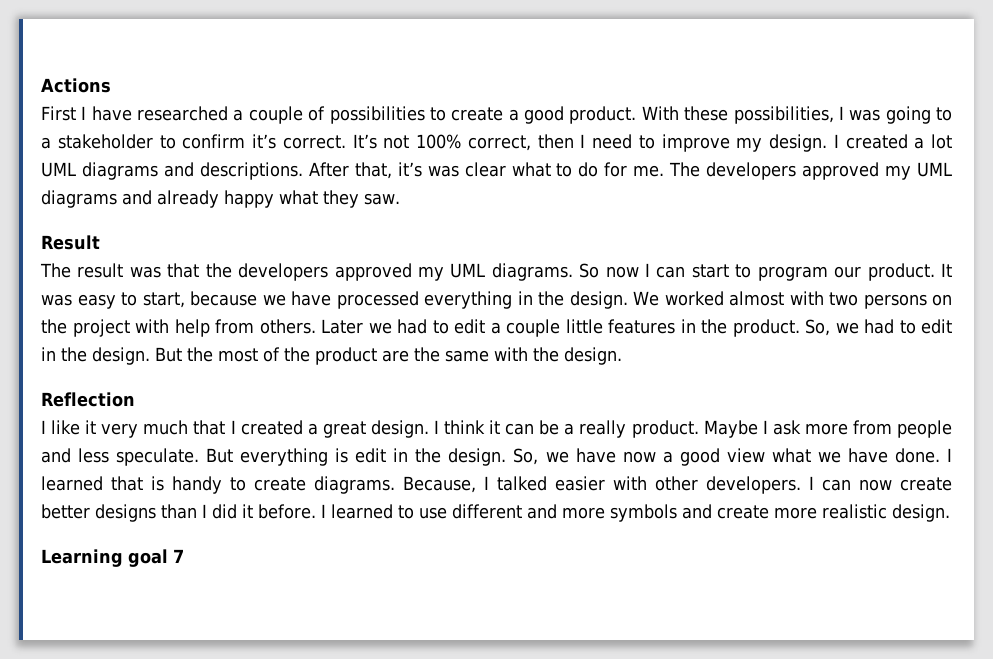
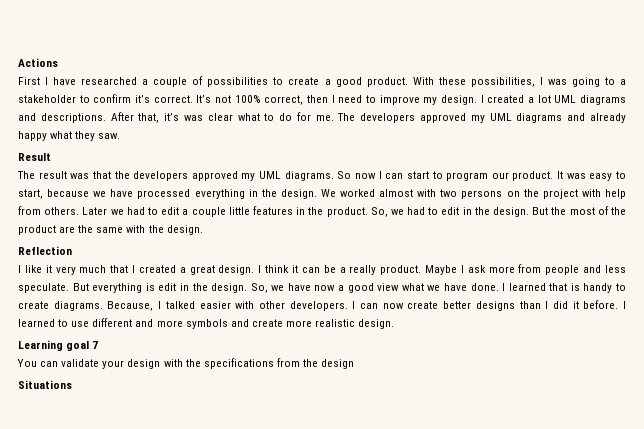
(184, 556) none -> [17,358,355,369] [18,380,72,389] // You can validate your design with the specifications from the design // Situations

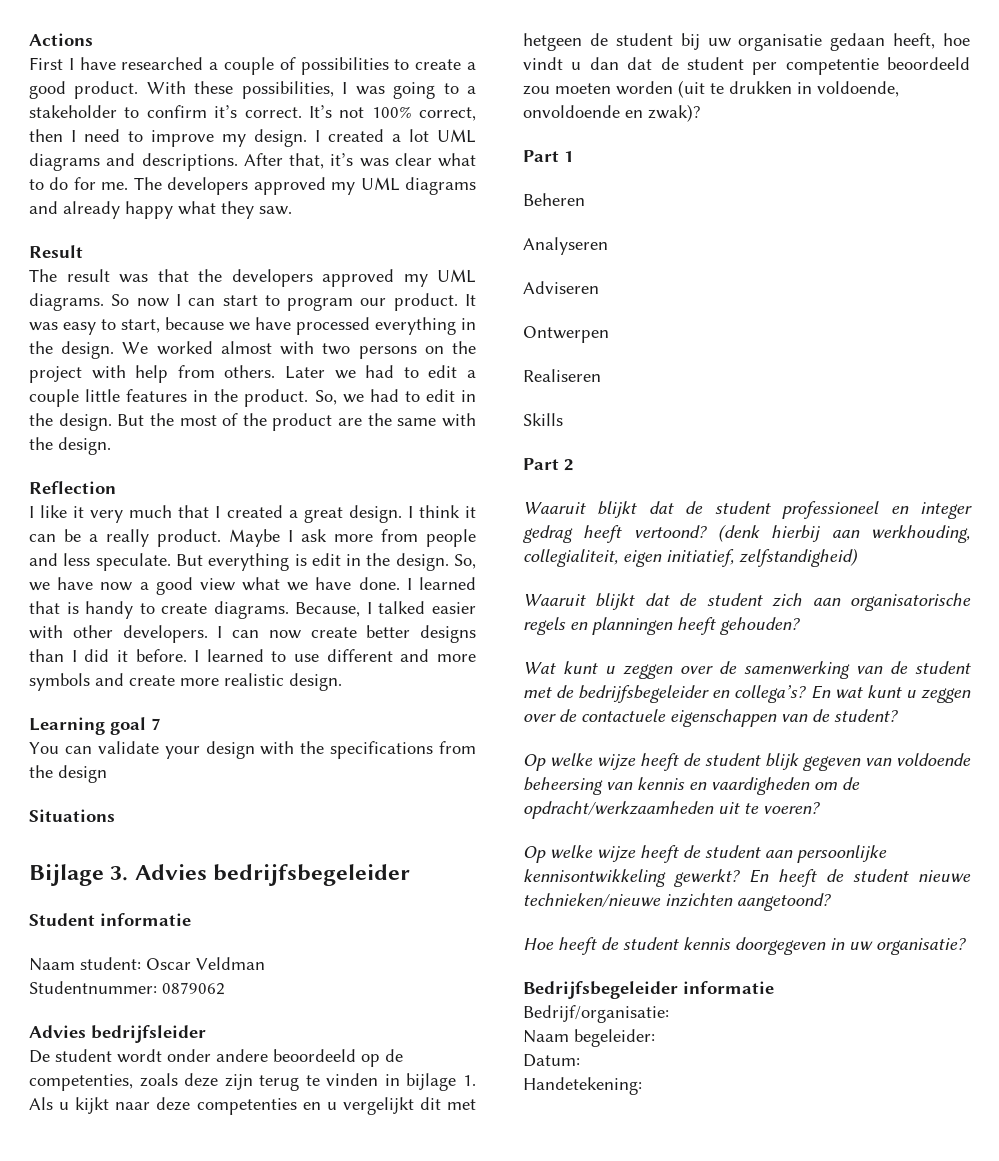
(72, 384) none -> [29,864,411,886] [29,913,191,926] [29,957,265,971] [29,981,225,995] [29,1025,206,1043] [29,1049,403,1067] [29,1073,476,1091] [29,1097,477,1115] [523,33,970,51] [523,57,970,75] [523,80,899,98] [523,104,701,122] [523,150,574,162] [523,193,585,206] [523,237,608,255] [523,281,599,294] [523,326,609,343] [523,369,601,382] [523,413,563,426] [523,458,574,471] [523,501,972,519] [523,524,970,543] [523,548,858,567] [523,593,971,611] [523,617,801,635] [523,661,971,679] [523,685,971,703] [523,709,899,727] [523,753,971,771] [523,777,860,795] [523,801,821,819] [523,845,887,863] [523,869,971,887] [523,893,832,911] [523,937,967,955] [523,981,774,999] [523,1005,669,1023] [523,1029,655,1047] [523,1054,580,1067] [523,1077,642,1095] // Bijlage 3. Advies bedrijfsbegeleider // Student informatie // Naam student: Oscar Veldman // Studentnummer: 0879062 // Advies bedrijfsleider // De student wordt onder andere beoordeeld op de competenties, zoals deze zijn terug te vinden in bijlage 1. Als u kijkt naar deze competenties en u vergelijkt dit met hetgeen de student bij uw organisatie gedaan heeft, hoe vindt u dan dat de student per competentie beoordeeld zou moeten worden (uit te drukken in voldoende, onvoldoende en zwak)? // Part 1 // Beheren // Analyseren // Adviseren // Ontwerpen // Realiseren // Skills // Part 2 // Waaruit blijkt dat de student professioneel en integer gedrag heeft vertoond? (denk hierbij aan werkhouding, collegialiteit, eigen initiatief, zelfstandigheid) // Waaruit blijkt dat de student zich aan organisatorische regels en planningen heeft gehouden? // Wat kunt u zeggen over de samenwerking van de student met de bedrijfsbegeleider en collega’s? En wat kunt u zeggen over de contactuele eigenschappen van de student? // Op welke wijze heeft de student blijk gegeven van voldoende beheersing van kennis en vaardigheden om de opdracht/werkzaamheden uit te voeren? // Op welke wijze heeft de student aan persoonlijke kennisontwikkeling gewerkt? En heeft de student nieuwe technieken/nieuwe inzichten aangetoond? // Hoe heeft de student kennis doorgegeven in uw organisatie? // Bedrijfsbegeleider informatie // Bedrijf/organisatie: // Naam begeleider: // Datum: // Handetekening:

